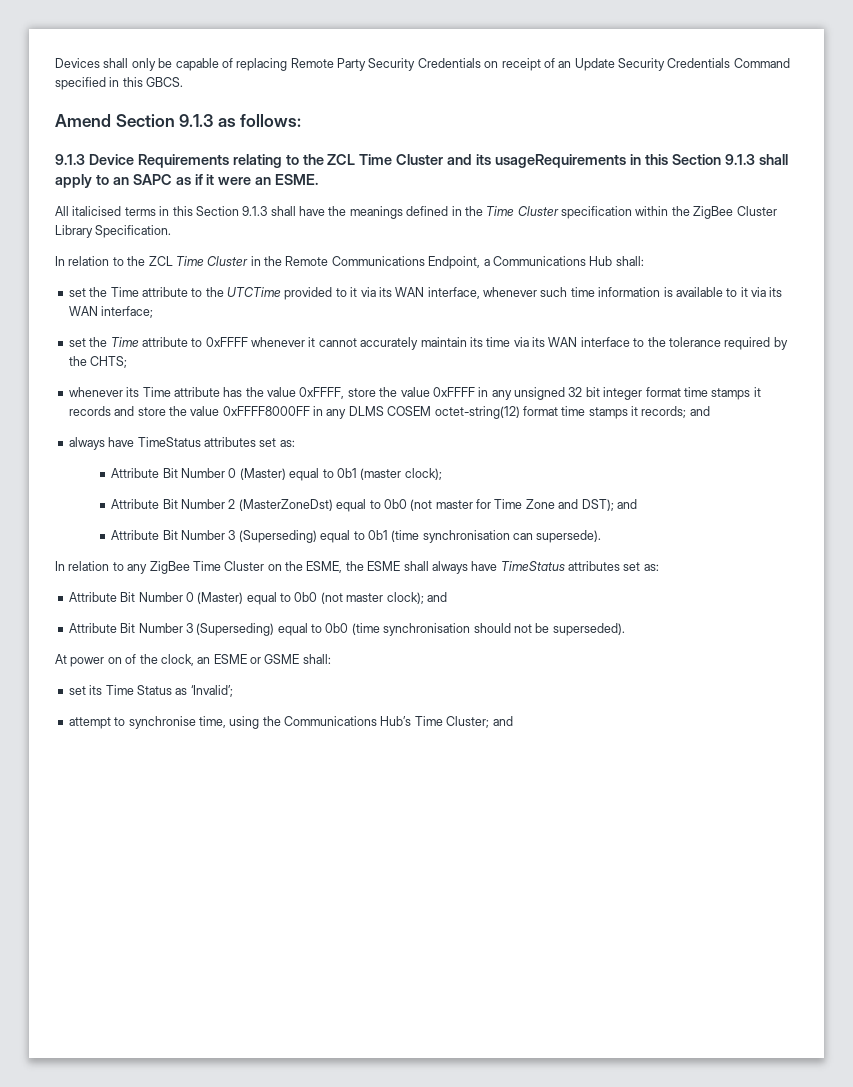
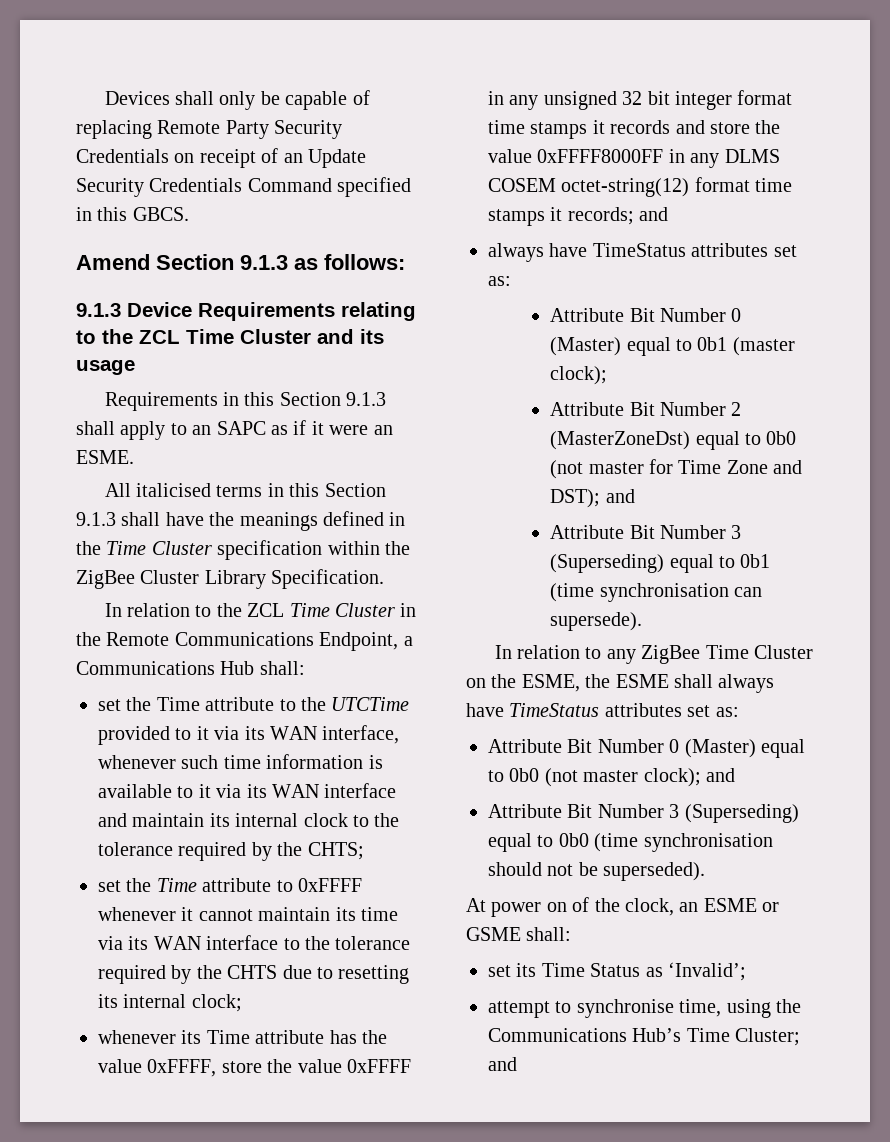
[495,154,627,168] usageRequirements -> [76,360,135,375] [104,392,218,411] usage // Requirements
[101,306,154,318] interface; -> [324,783,397,798] [98,813,400,827] [98,842,364,861] interface and maintain its internal clock to the tolerance required by the CHTS;
[360,337,419,350] accurately -> (253, 915) none
[90,356,128,368] CHTS; -> [227,965,410,984] [98,994,242,1012] CHTS due to resetting its internal clock;

